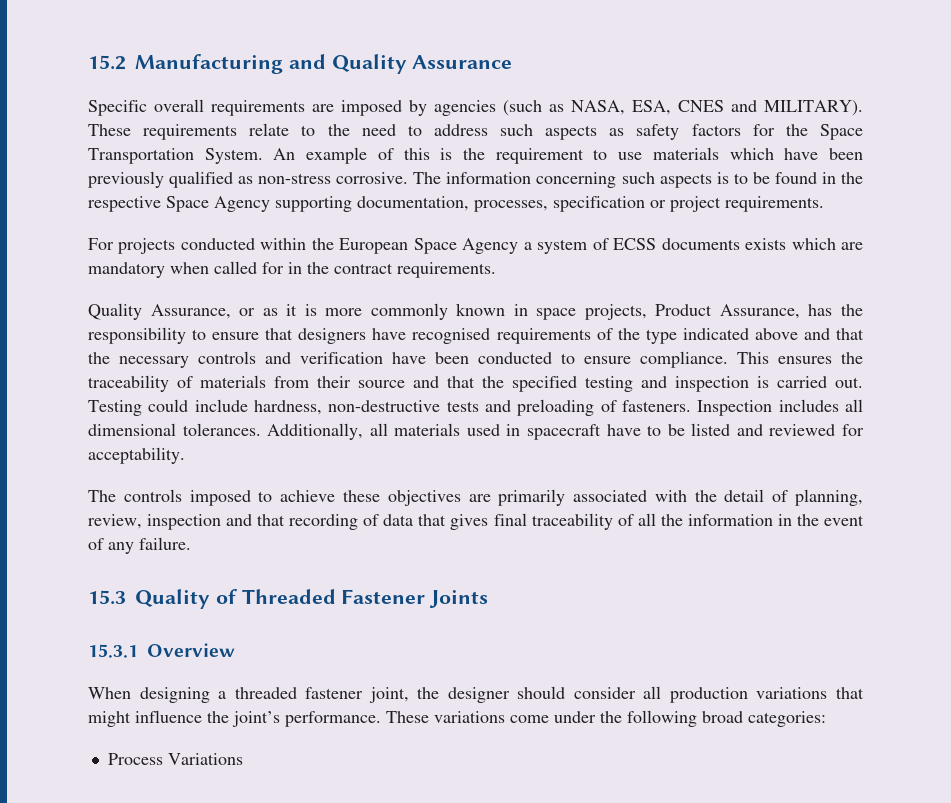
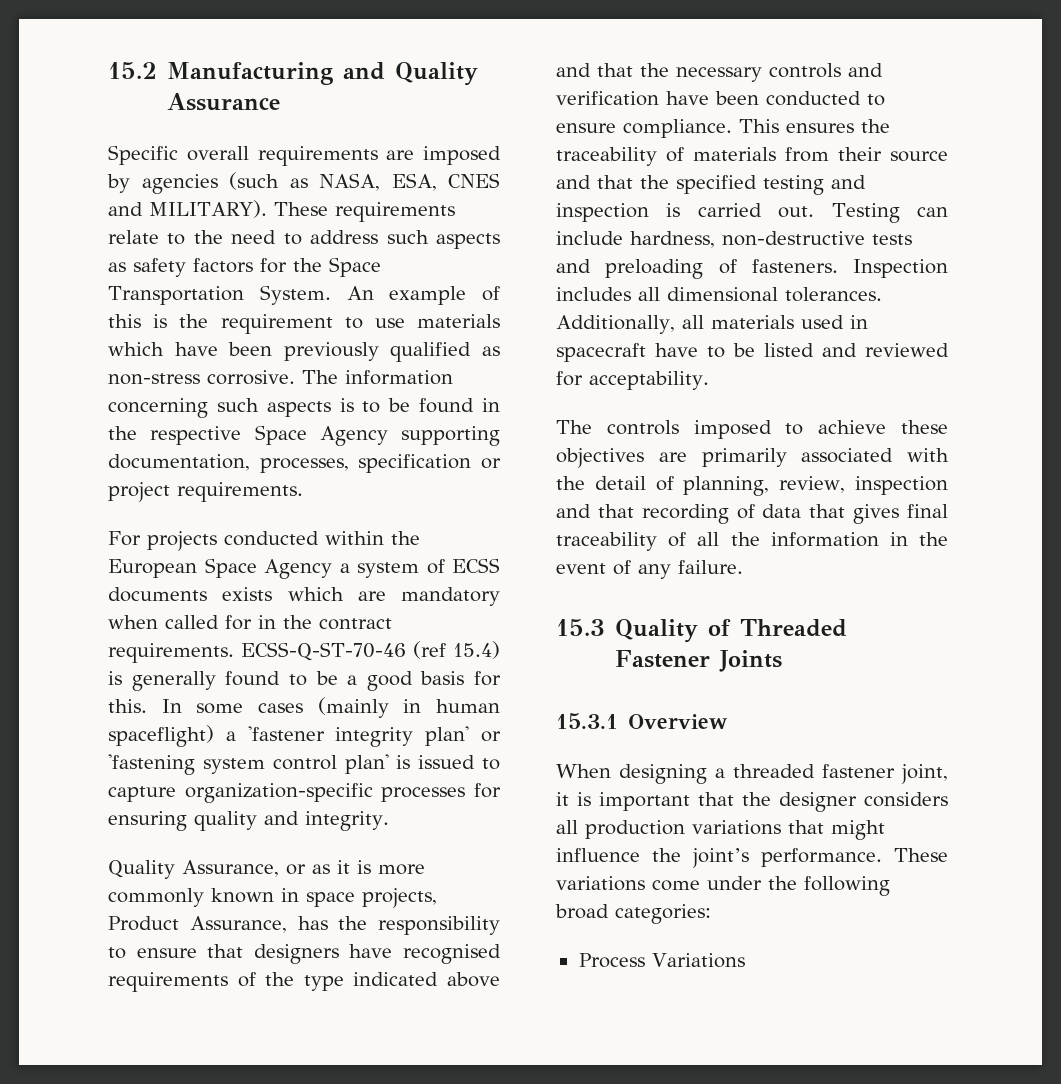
(496, 270) none -> [241,641,500,661] [108,671,501,691] [108,697,500,718] [108,725,501,747] [108,754,500,775] [108,783,502,803] [108,811,389,831] ECSS-Q-ST-70-46 (ref 15.4) is generally found to be a good basis for this. In some cases (mainly in human spaceflight) a 'fastener integrity plan' or 'fastening system control plan' is issued to capture organization-specific processes for ensuring quality and integrity.
[148,399,189,412] could -> [917,207,948,217] can
[417,686,636,703] the designer should consider -> [556,792,948,812] it is important that the designer considers

